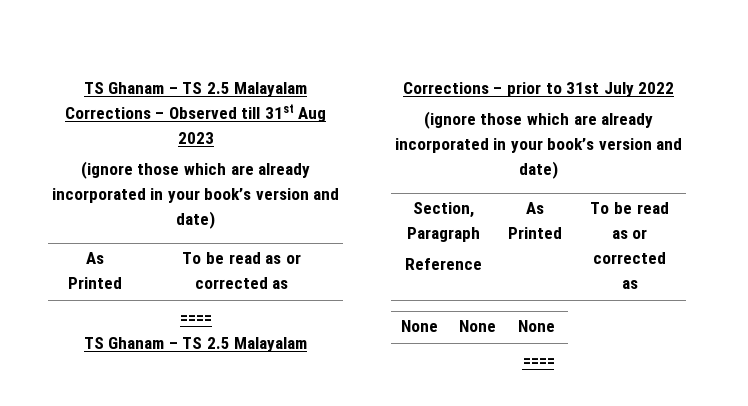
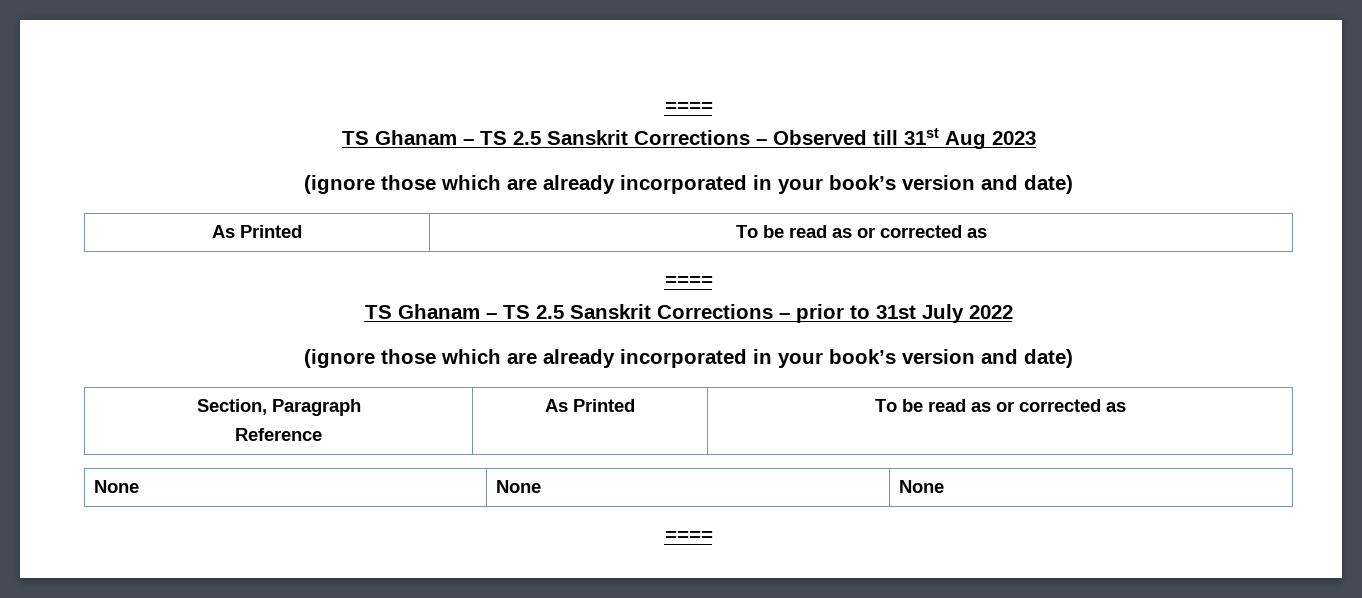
[83,82,308,97] TS Ghanam – TS 2.5 Malayalam -> [664,102,713,113] [341,130,628,145] ==== // TS Ghanam – TS 2.5 Sanskrit
[234,337,308,352] Malayalam -> [569,304,651,319] Sanskrit

